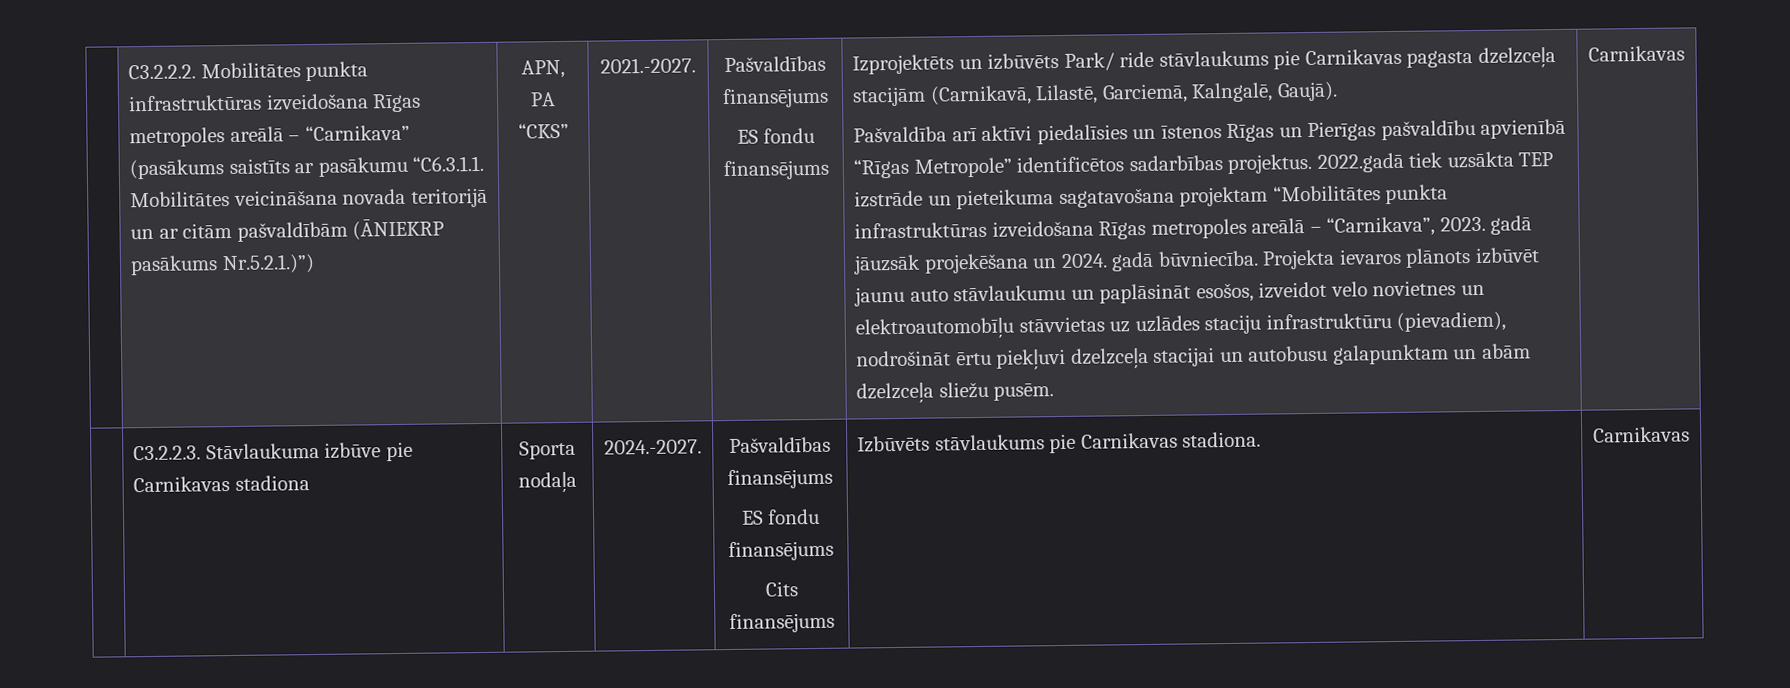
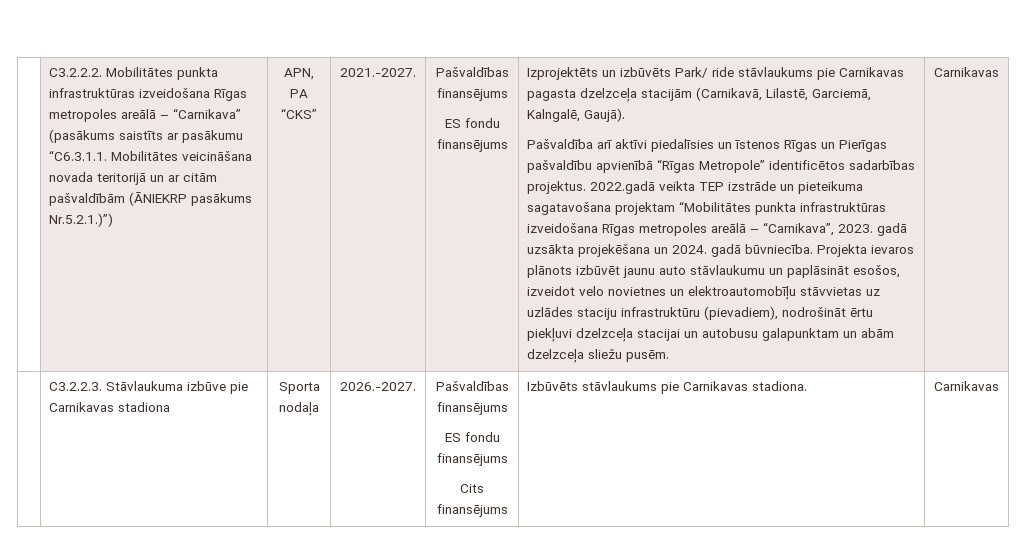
[1408,151,1514,169] tiek uzsākta -> [658,181,695,191] veikta
[853,254,922,275] jāuzsāk -> [526,244,574,254] uzsākta
[604,439,702,455] 2024.-2027. -> [340,382,417,391] 2026.-2027.

